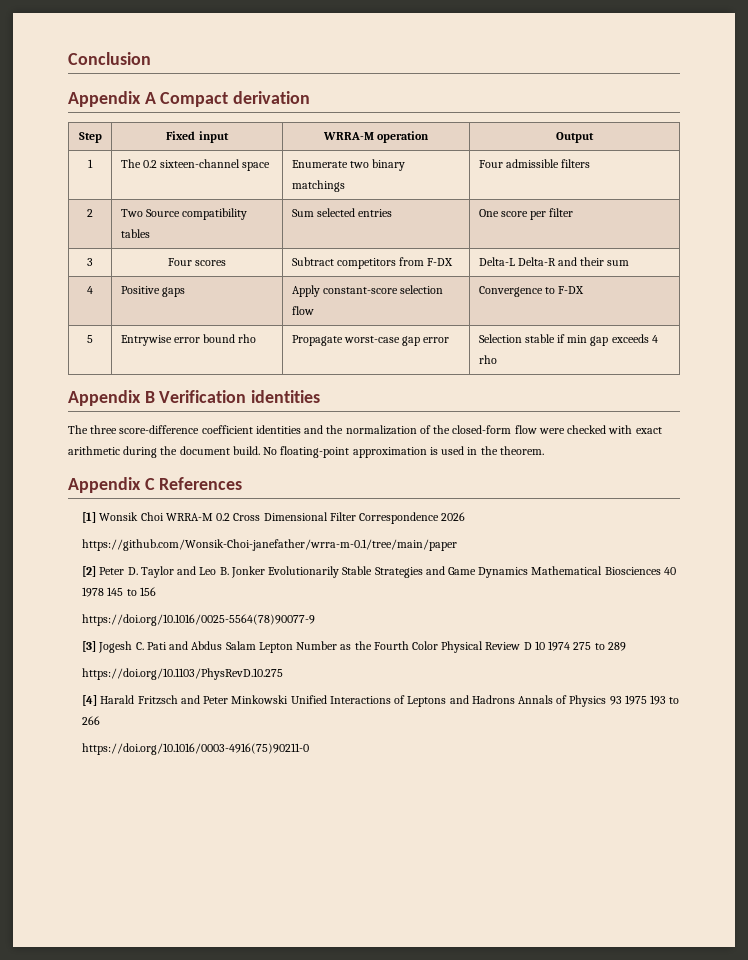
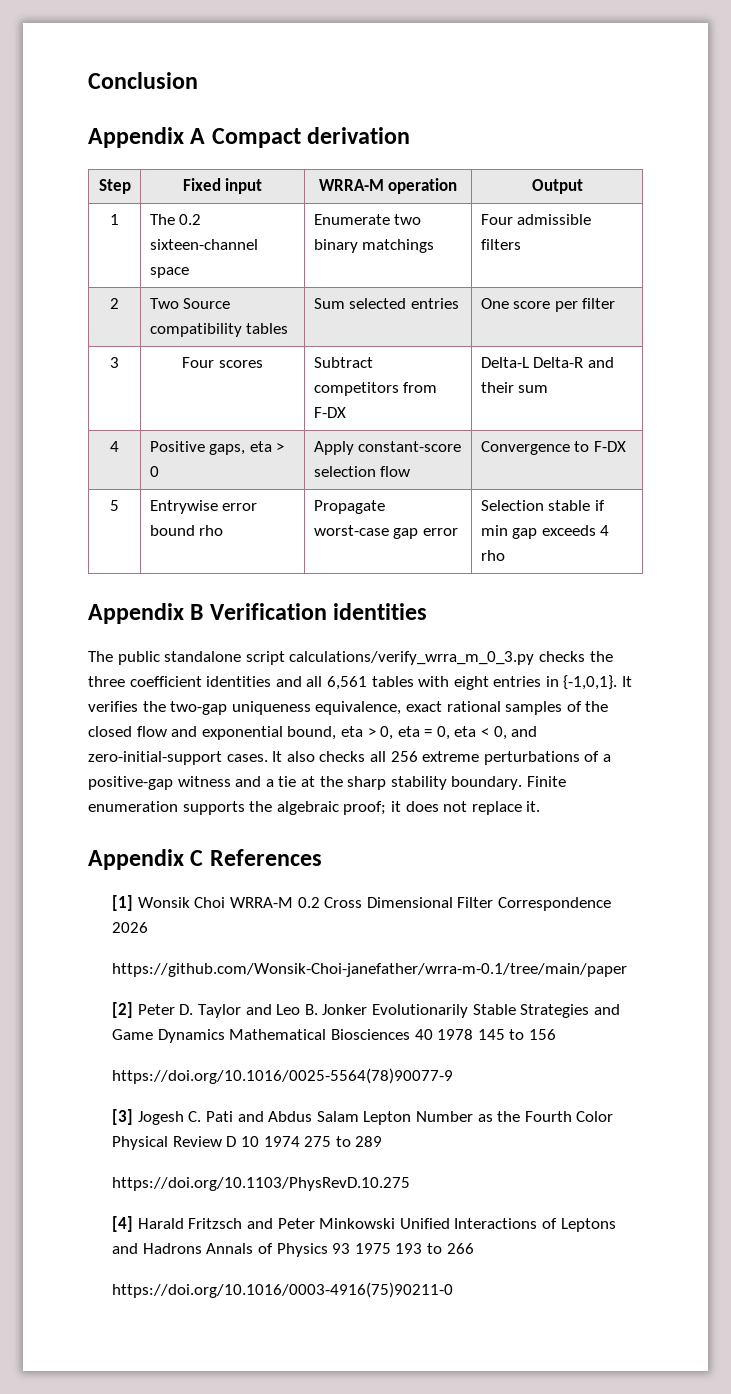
[161,287,185,297] gaps -> [209,441,285,455] [149,466,159,477] gaps, eta > 0
[90,425,662,435] [68,446,544,458] three score-difference coefficient identities and the normalization of the closed-form flow were checked with exact arithmetic during the document build. No floating-point approximation is used in the theorem. -> [117,651,613,665] [88,675,633,690] [88,701,609,715] [88,726,538,740] [88,751,611,765] [88,776,566,790] [88,801,541,815] public standalone script calculations/verify_wrra_m_0_3.py checks the three coefficient identities and all 6,561 tables with eight entries in {-1,0,1}. It verifies the two-gap uniqueness equivalence, exact rational samples of the closed flow and exponential bound, eta > 0, eta = 0, eta < 0, and zero-initial-support cases. It also checks all 256 extreme perturbations of a positive-gap witness and a tie at the sharp stability boundary. Finite enumeration supports the algebraic proof; it does not replace it.

